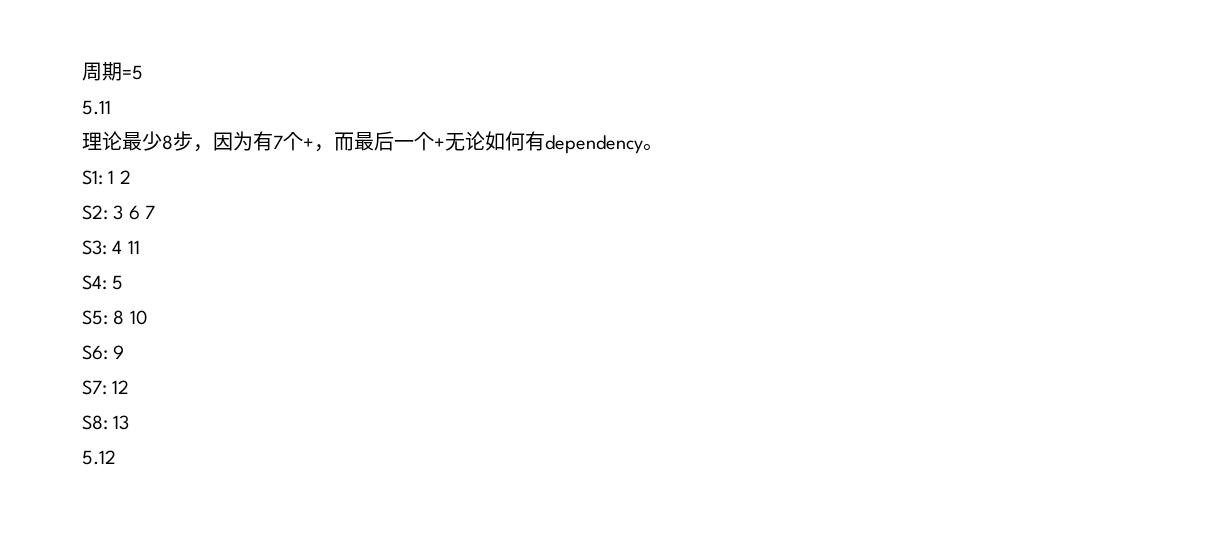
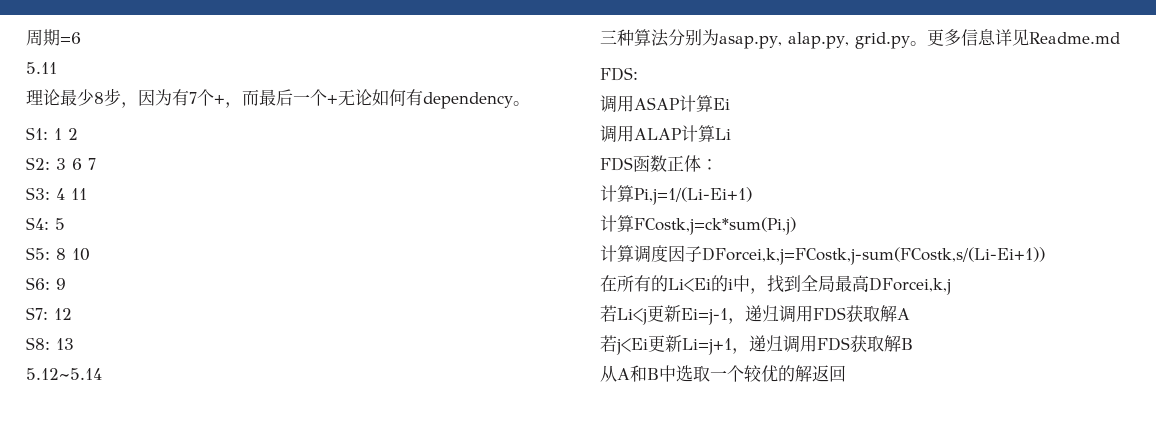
[122,65,143,80] =5 -> [60,32,81,44] =6
[82,450,116,465] 5.12 -> [26,368,102,380] [600,29,1120,49] [600,67,638,81] [600,95,730,113] [600,125,731,143] [600,155,718,172] [600,185,752,205] [600,215,796,235] [600,245,1045,265] [600,275,951,295] [600,305,910,325] [600,335,913,355] [600,365,846,382] 5.12~5.14 // 三种算法分别为asap.py, alap.py, grid.py。更多信息详见Readme.md // FDS: // 调用ASAP计算Ei // 调用ALAP计算Li // FDS函数正体： // 计算Pi,j=1/(Li-Ei+1) // 计算FCostk,j=ck*sum(Pi,j) // 计算调度因子DForcei,k,j=FCostk,j-sum(FCostk,s/(Li-Ei+1)) // 在所有的Li<Ei的i中，找到全局最高DForcei,k,j // 若Li<j更新Ei=j-1，递归调用FDS获取解A // 若j<Ei更新Li=j+1，递归调用FDS获取解B // 从A和B中选取一个较优的解返回

